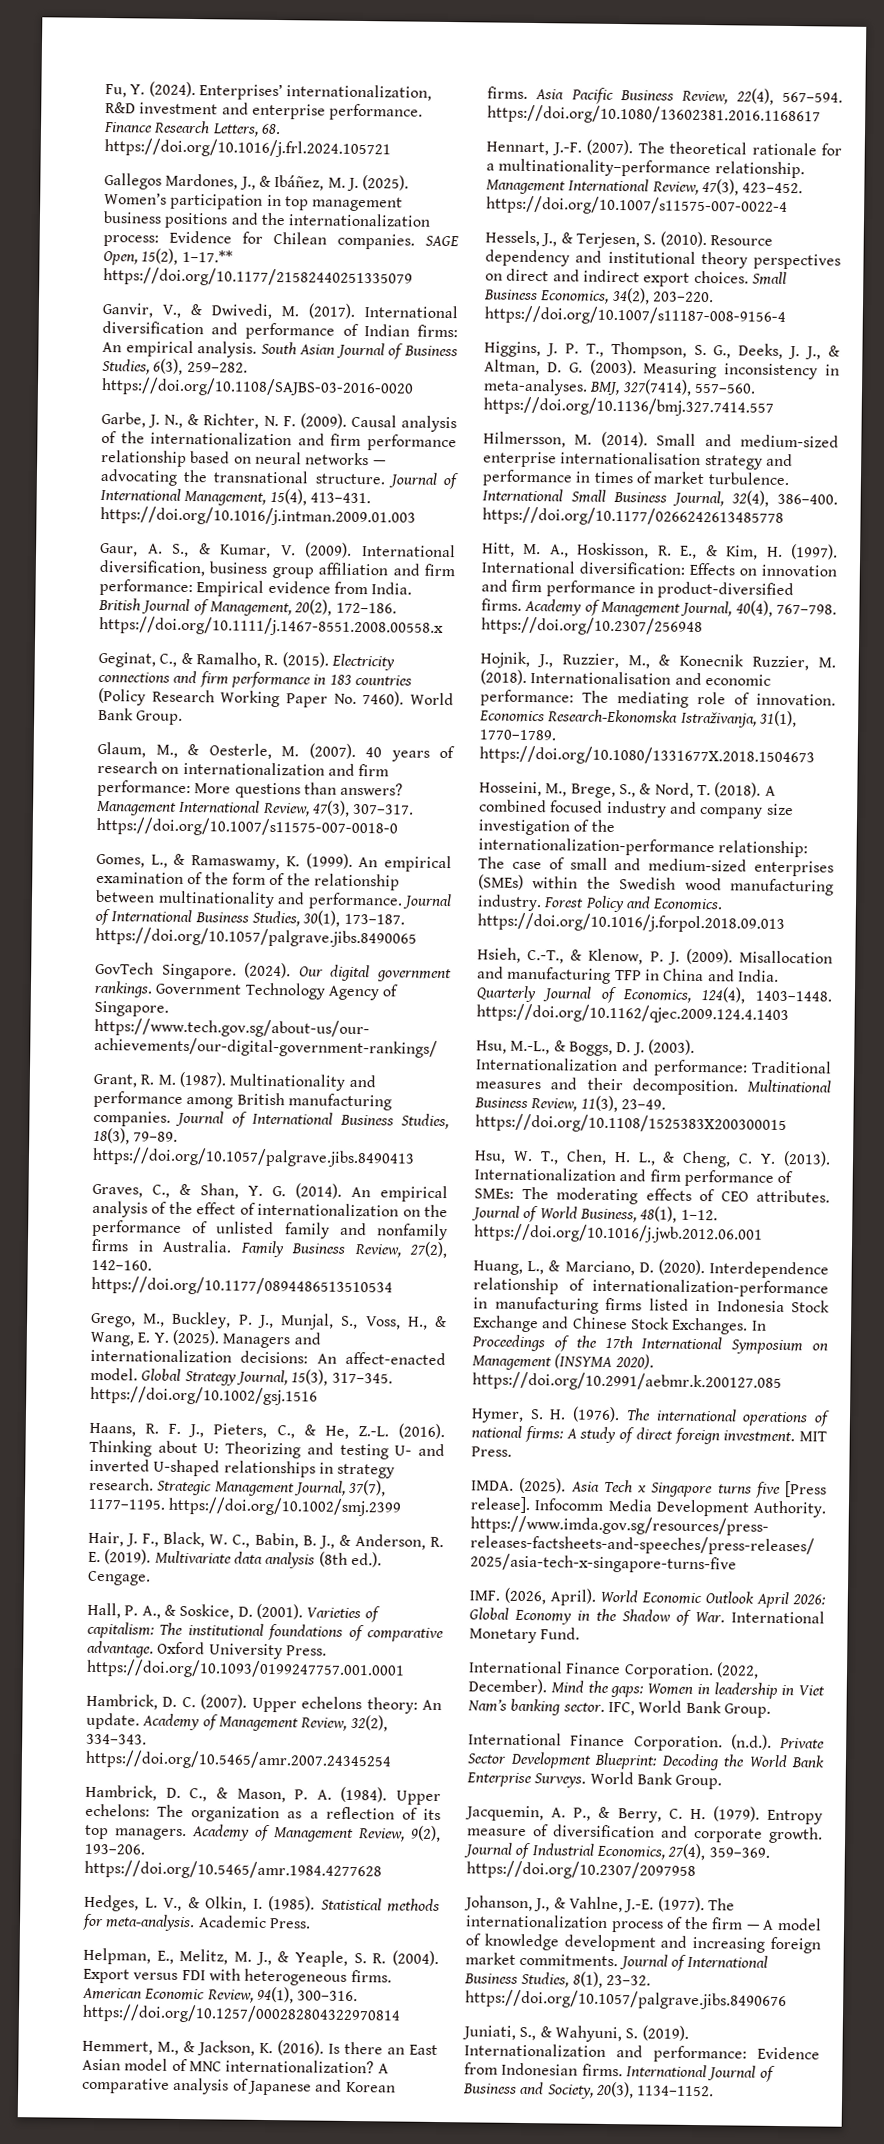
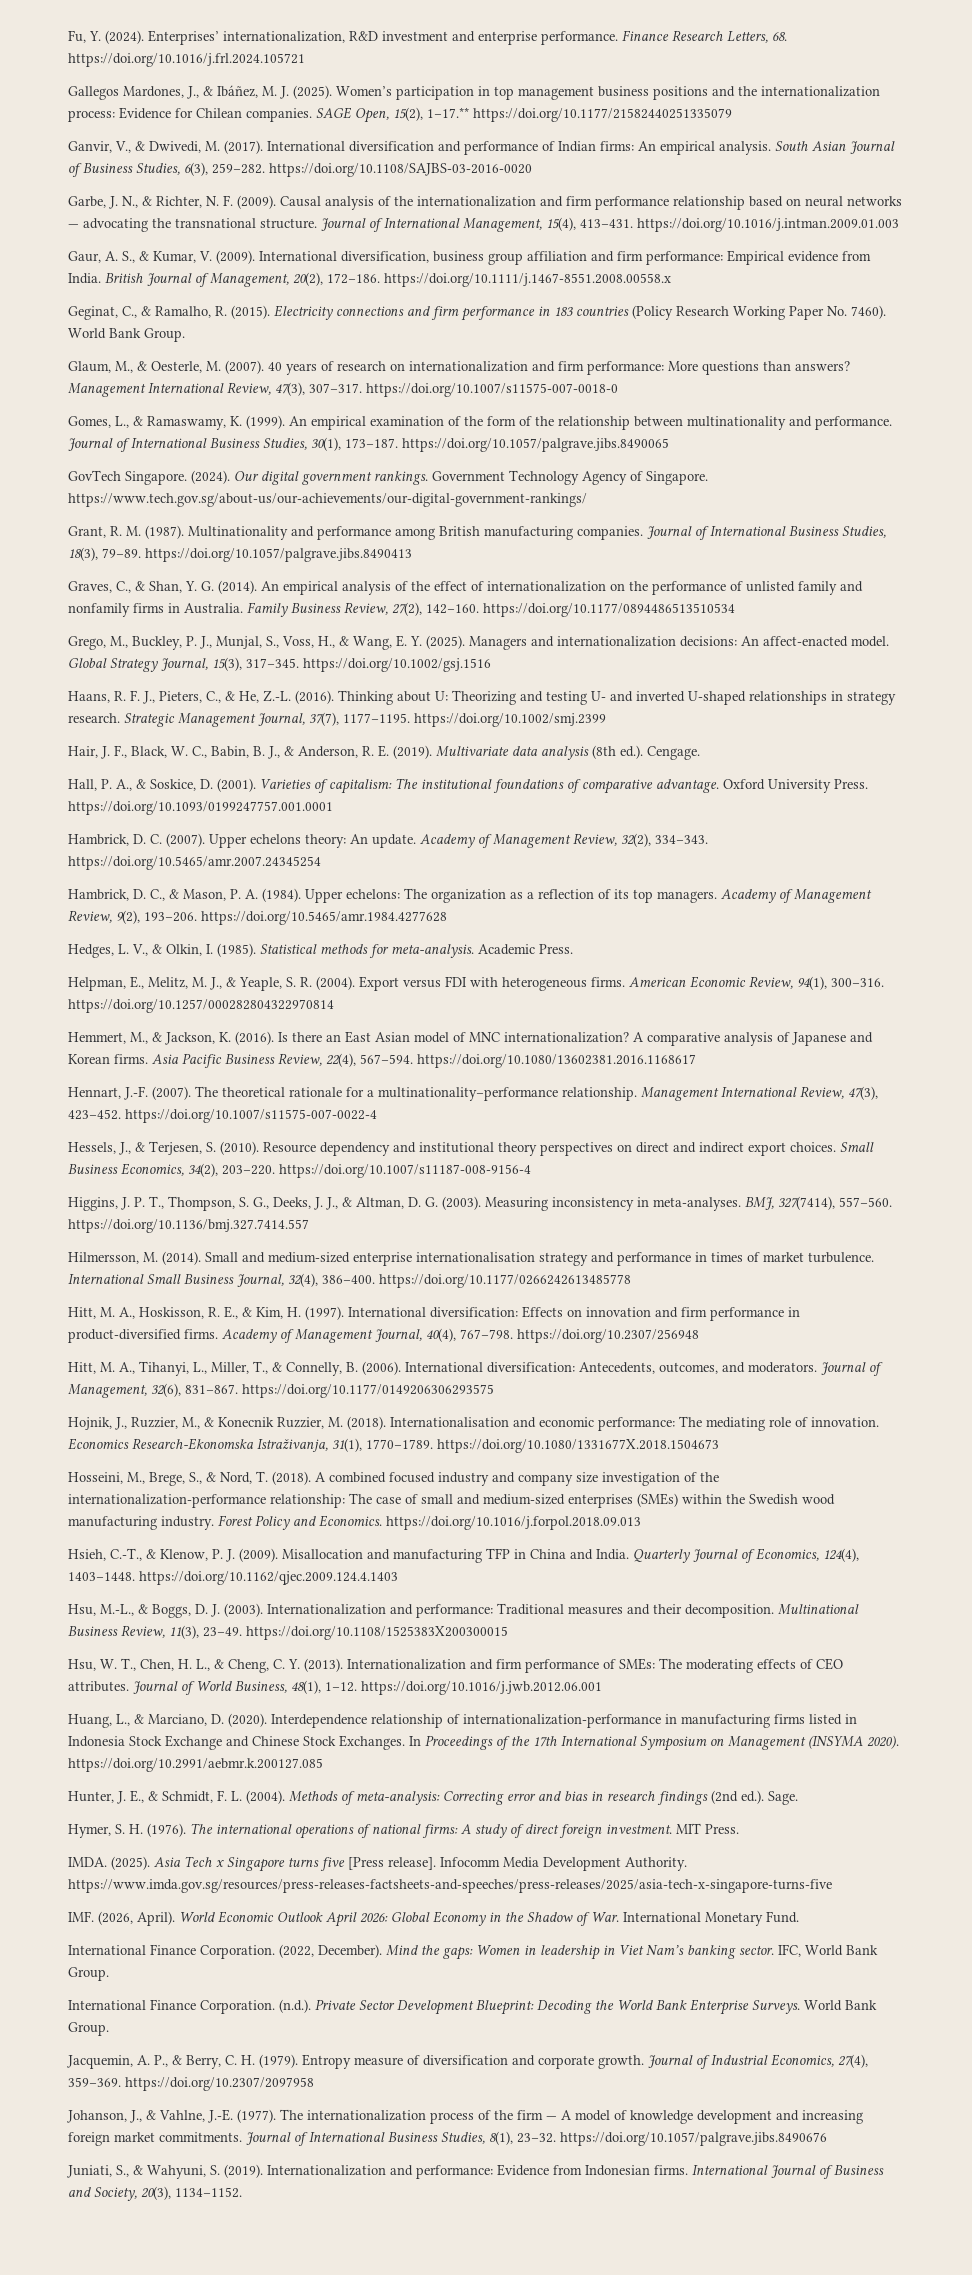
(703, 626) none -> [68,1361,883,1376] [68,1383,494,1398] // Hitt, M. A., Tihanyi, L., Miller, T., & Connelly, B. (2006). International diversification: Antecedents, outcomes, and moderators. Journal of Management, 32(6), 831–867. https://doi.org/10.1177/0149206306293575
(782, 1381) none -> [68,1790,798,1805] // Hunter, J. E., & Schmidt, F. L. (2004). Methods of meta-analysis: Correcting error and bias in research findings (2nd ed.). Sage.

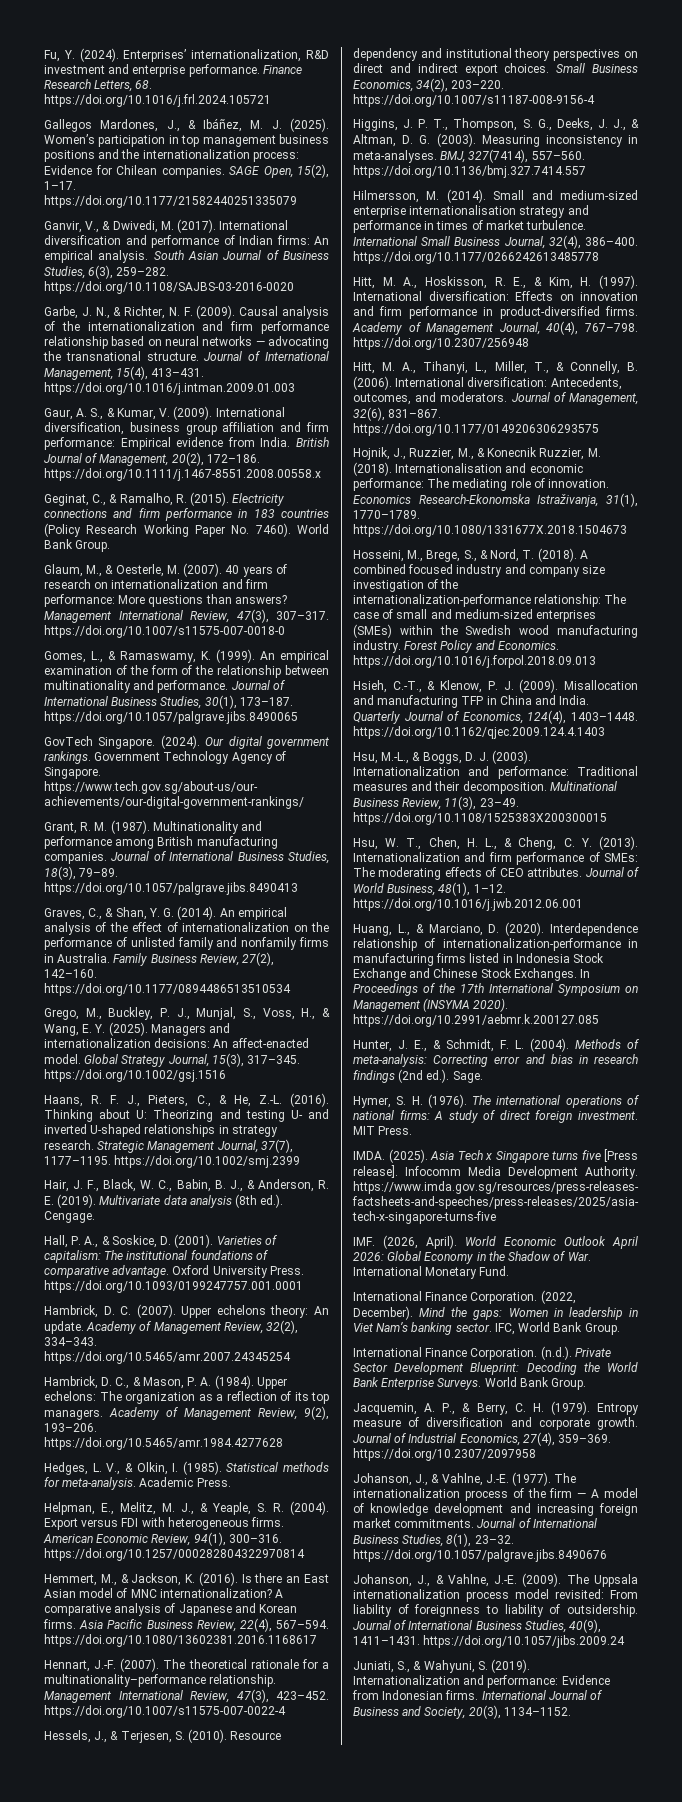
[427,107,469,118] 1–17.** -> [44,181,76,190] 1–17.
(827, 2139) none -> [353,1573,638,1587] [353,1589,638,1602] [353,1604,638,1617] [353,1619,602,1633] [353,1635,626,1648] // Johanson, J., & Vahlne, J.-E. (2009). The Uppsala internationalization process model revisited: From liability of foreignness to liability of outsidership. Journal of International Business Studies, 40(9), 1411–1431. https://doi.org/10.1057/jibs.2009.24

